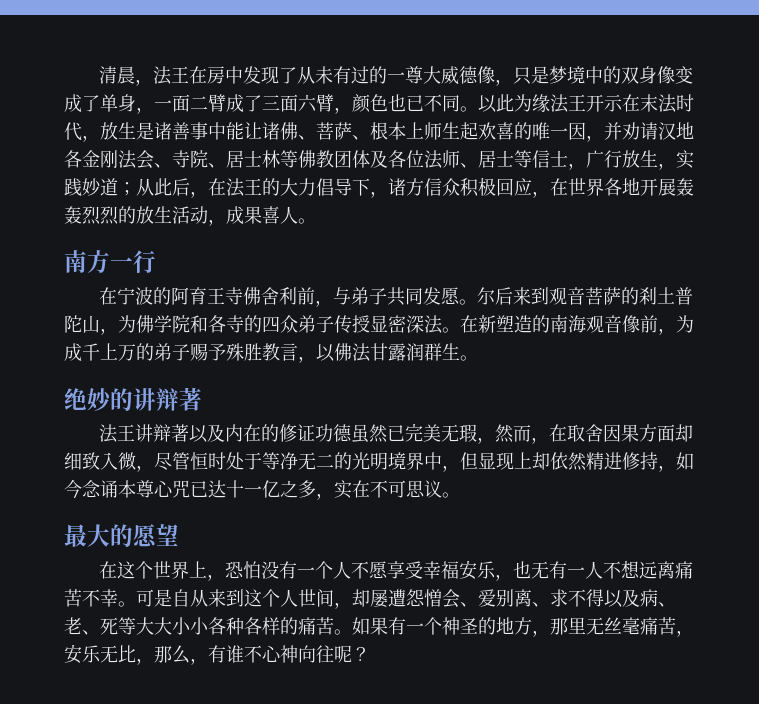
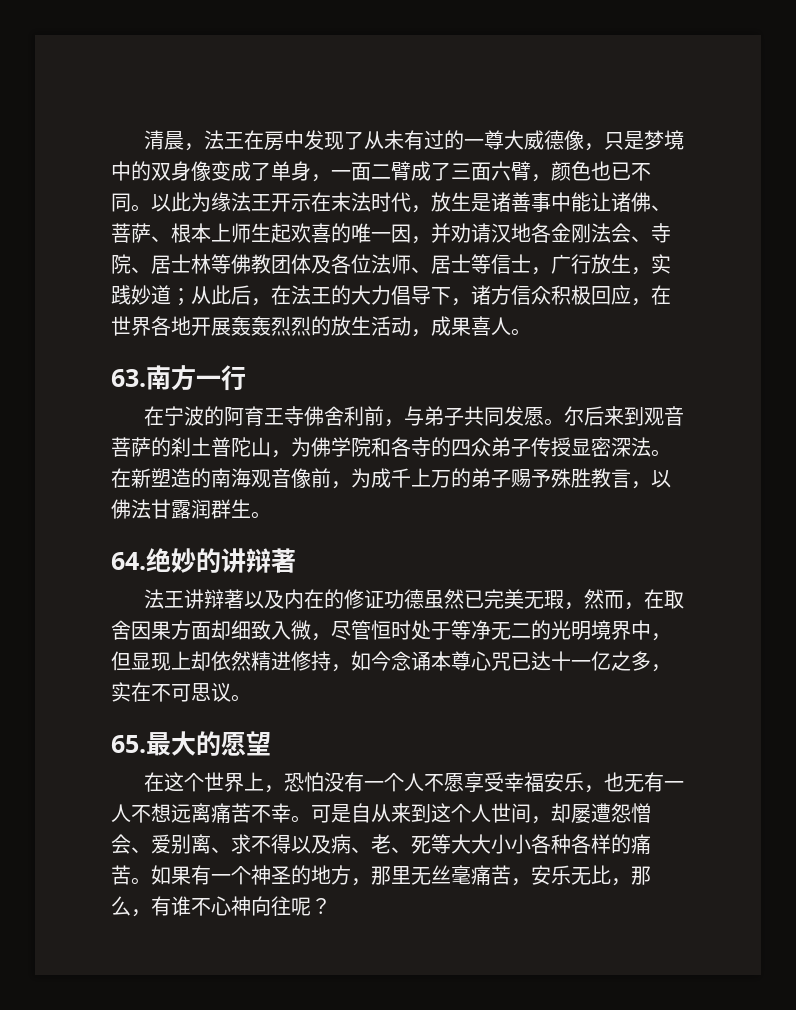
(316, 221) none -> [111,369,146,387] 63.
(478, 358) none -> [111,552,146,570] 64.
(460, 495) none -> [111,735,146,753] 65.

